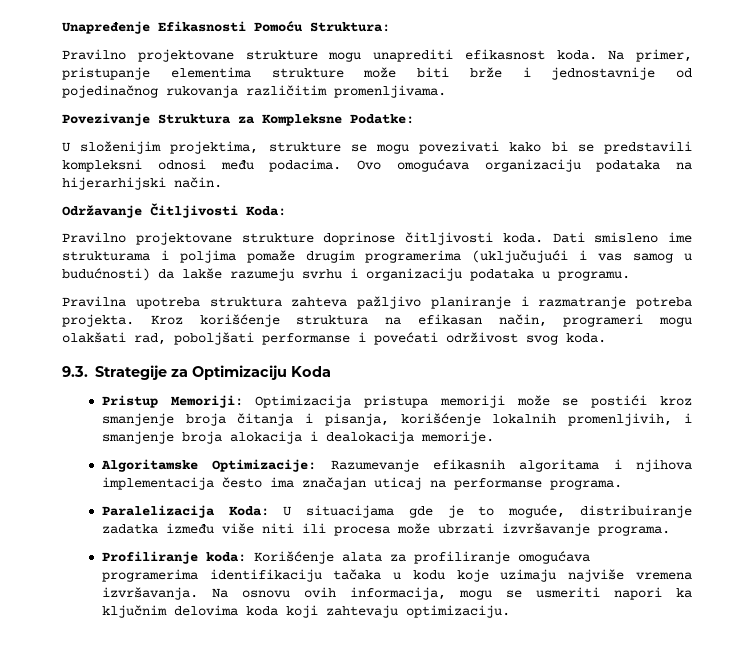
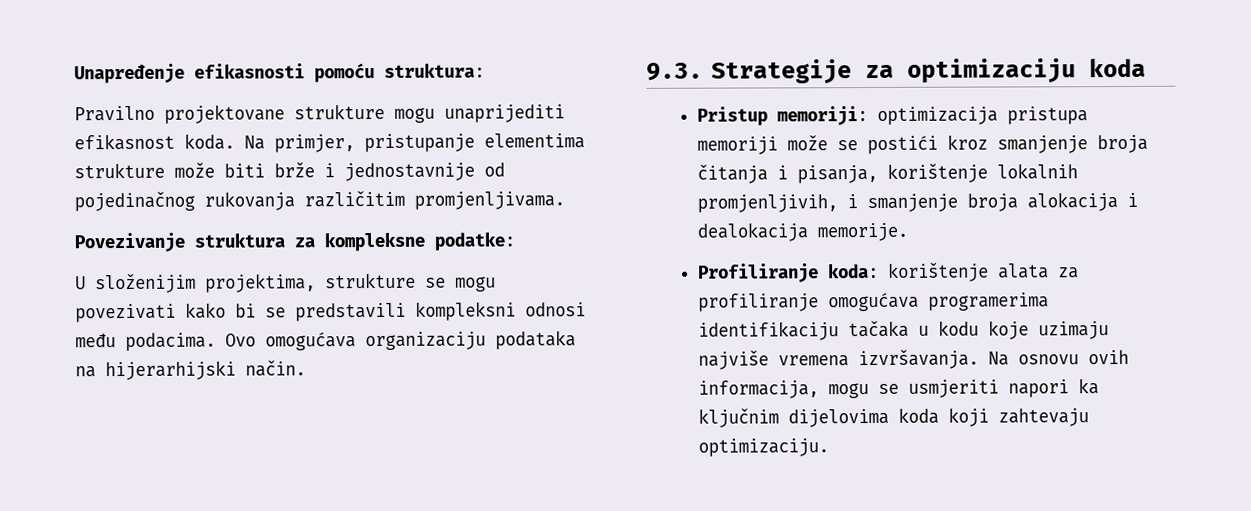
[158,21,390,32] Efikasnosti Pomoću Struktura: -> [194,62,485,83] efikasnosti pomoću struktura:
[373,49,453,62] unaprediti -> [444,104,565,123] unaprijediti
[636,49,692,62] primer, -> [274,134,355,153] primjer,
[334,85,446,98] promenljivama. -> [414,191,565,210] promjenljivama.
[158,114,414,126] Struktura za Kompleksne Podatke: -> [194,231,515,252] struktura za kompleksne podatke:
[62,203,286,218] [62,232,692,245] [62,250,692,263] [62,268,630,281] [62,296,692,309] [62,314,692,327] [62,332,606,345] // Održavanje Čitljivosti Koda: // Pravilno projektovane strukture doprinose čitljivosti koda. Dati smisleno ime strukturama i poljima pomaže drugim programerima (uključujući i vas samog u budućnosti) da lakše razumeju svrhu i organizaciju podataka u programu. // Pravilna upotreba struktura zahteva pažljivo planiranje i razmatranje potreba projekta. Kroz korišćenje struktura na efikasan način, programeri mogu olakšati rad, poboljšati performanse i povećati održivost svog koda. -> (306, 368) none
[192,365,331,380] Optimizaciju Koda -> [906,57,1146,83] optimizaciju koda
[170,395,352,408] Memoriji: Optimizacija -> [776,106,998,126] memoriji: optimizacija
[400,413,673,426] korišćenje lokalnih promenljivih, -> [886,163,1078,183] [696,194,838,213] korištenje lokalnih promjenljivih,
[100,459,692,472] [101,477,622,490] [101,505,692,518] [101,523,670,536] // Algoritamske Optimizacije: Razumevanje efikasnih algoritama i njihova implementacija često ima značajan uticaj na performanse programa. // Paralelizacija Koda: U situacijama gde je to moguće, distribuiranje zadatka između više niti ili procesa može ubrzati izvršavanje programa. -> (908, 232) none
[253,551,334,564] Korišćenje -> [887,262,989,282] korištenje
[535,587,600,598] usmeriti -> [907,379,999,398] usmjeriti
[173,605,238,616] delovima -> [787,408,889,428] dijelovima

